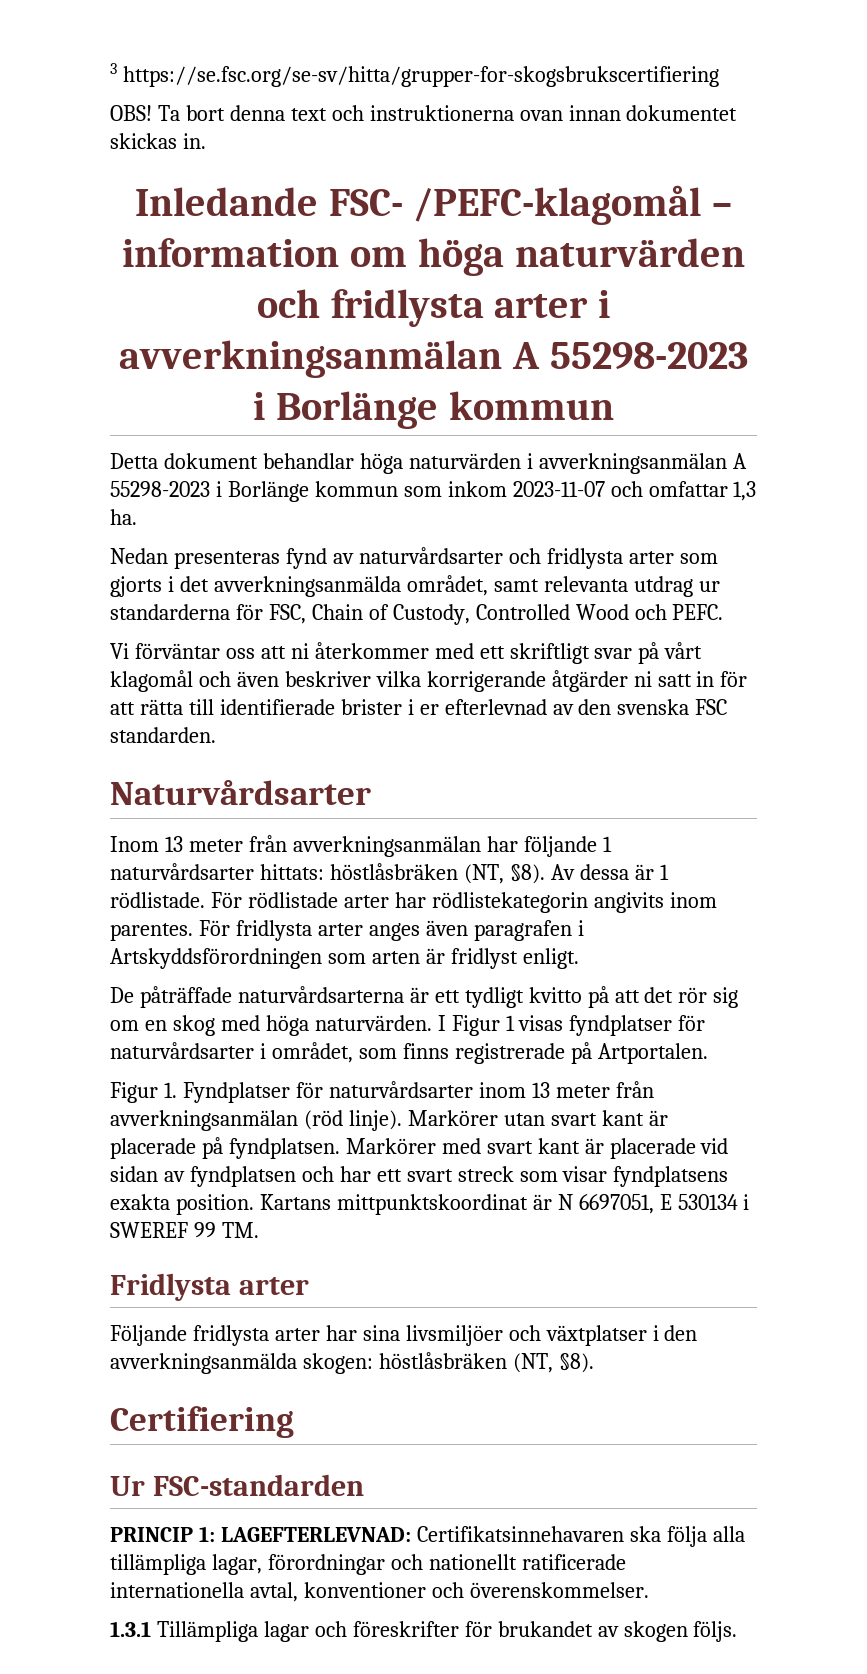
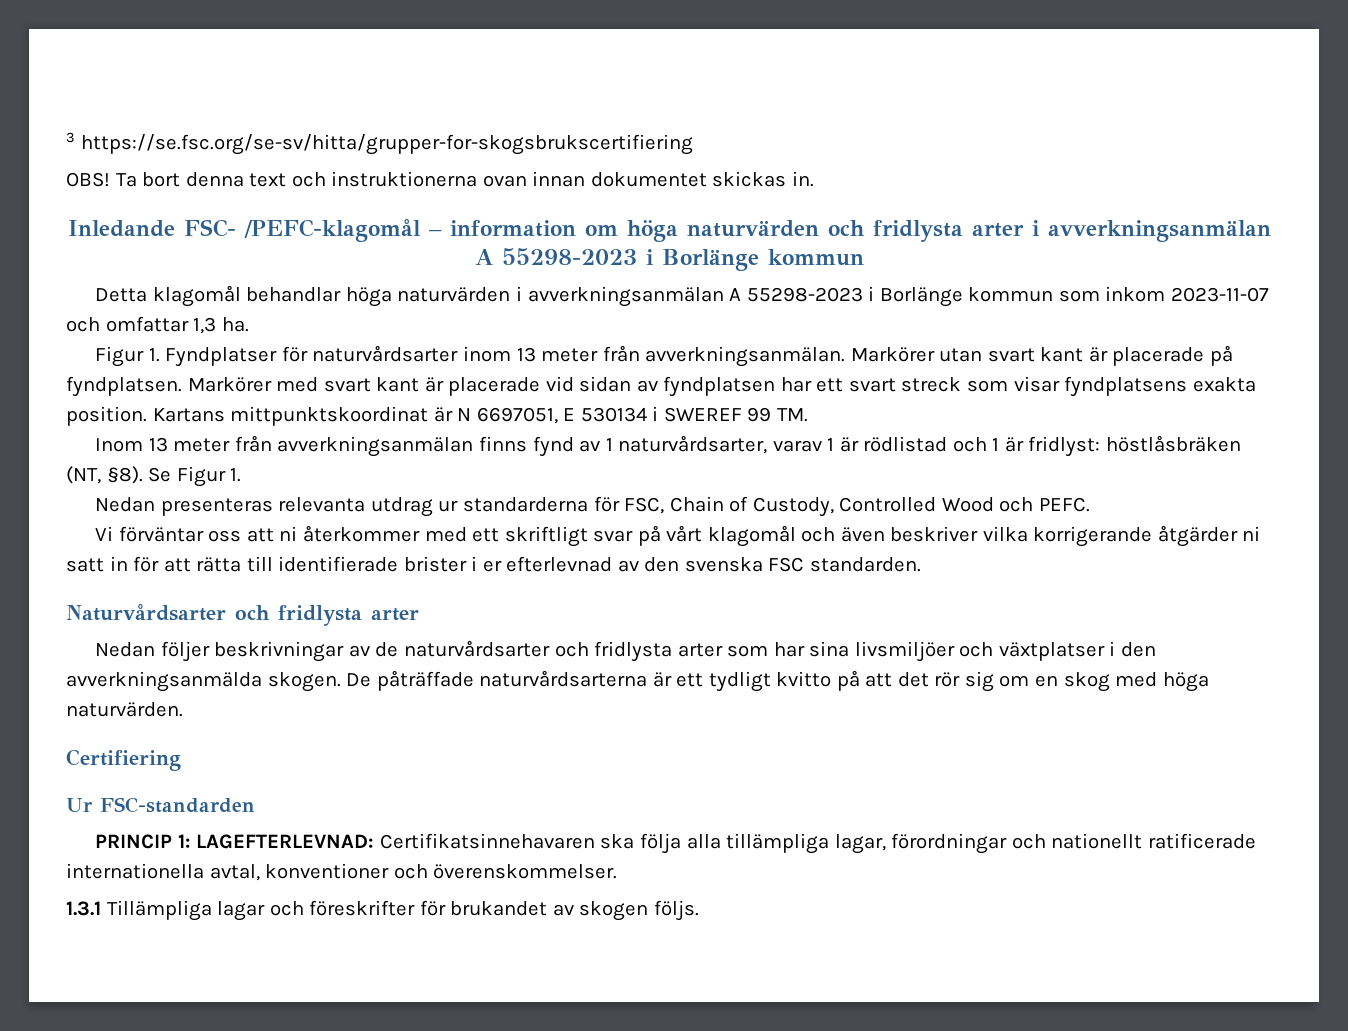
[163,453,258,469] dokument -> [152,285,241,307] klagomål
[110,547,718,569] [110,575,539,597] Nedan presenteras fynd av naturvårdsarter och fridlysta arter som gjorts i det avverkningsanmälda området, samt -> [95,345,1233,367] [66,376,1256,397] [66,406,808,426] [95,435,1241,457] [66,466,242,487] [95,497,273,516] Figur 1. Fyndplatser för naturvårdsarter inom 13 meter från avverkningsanmälan. Markörer utan svart kant är placerade på fyndplatsen. Markörer med svart kant är placerade vid sidan av fyndplatsen har ett svart streck som visar fyndplatsens exakta position. Kartans mittpunktskoordinat är N 6697051, E 530134 i SWEREF 99 TM. // Inom 13 meter från avverkningsanmälan finns fynd av 1 naturvårdsarter, varav 1 är rödlistad och 1 är fridlyst: höstlåsbräken (NT, §8). Se Figur 1. // Nedan presenteras
[110,835,612,857] [110,863,669,884] [110,892,717,913] [110,920,584,941] [110,948,579,969] // Inom 13 meter från avverkningsanmälan har följande 1 naturvårdsarter hittats: höstlåsbräken (NT, §8). Av dessa är 1 rödlistade. För rödlistade arter har rödlistekategorin angivits inom parentes. För fridlysta arter anges även paragrafen i Artskyddsförordningen som arten är fridlyst enligt. // -> [235,605,419,626] [95,640,1156,662] [66,671,341,692] och fridlysta arter // Nedan följer beskrivningar av de naturvårdsarter och fridlysta arter som har sina livsmiljöer och växtplatser i den avverkningsanmälda skogen.
[437,1015,706,1036] [110,1042,708,1064] [110,1081,654,1103] [110,1110,668,1131] [110,1137,729,1159] [110,1166,729,1187] [110,1194,750,1215] [110,1222,259,1238] [110,1273,309,1301] [110,1325,698,1346] [110,1352,594,1374] I Figur 1 visas fyndplatser för naturvårdsarter i området, som finns registrerade på Artportalen. // Figur 1. Fyndplatser för naturvårdsarter inom 13 meter från avverkningsanmälan (röd linje). Markörer utan svart kant är placerade på fyndplatsen. Markörer med svart kant är placerade vid sidan av fyndplatsen och har ett svart streck som visar fyndplatsens exakta position. Kartans mittpunktskoordinat är N 6697051, E 530134 i SWEREF 99 TM. // Fridlysta arter // Följande fridlysta arter har sina livsmiljöer och växtplatser i den avverkningsanmälda skogen: höstlåsbräken (NT, §8). -> (183, 709) none

